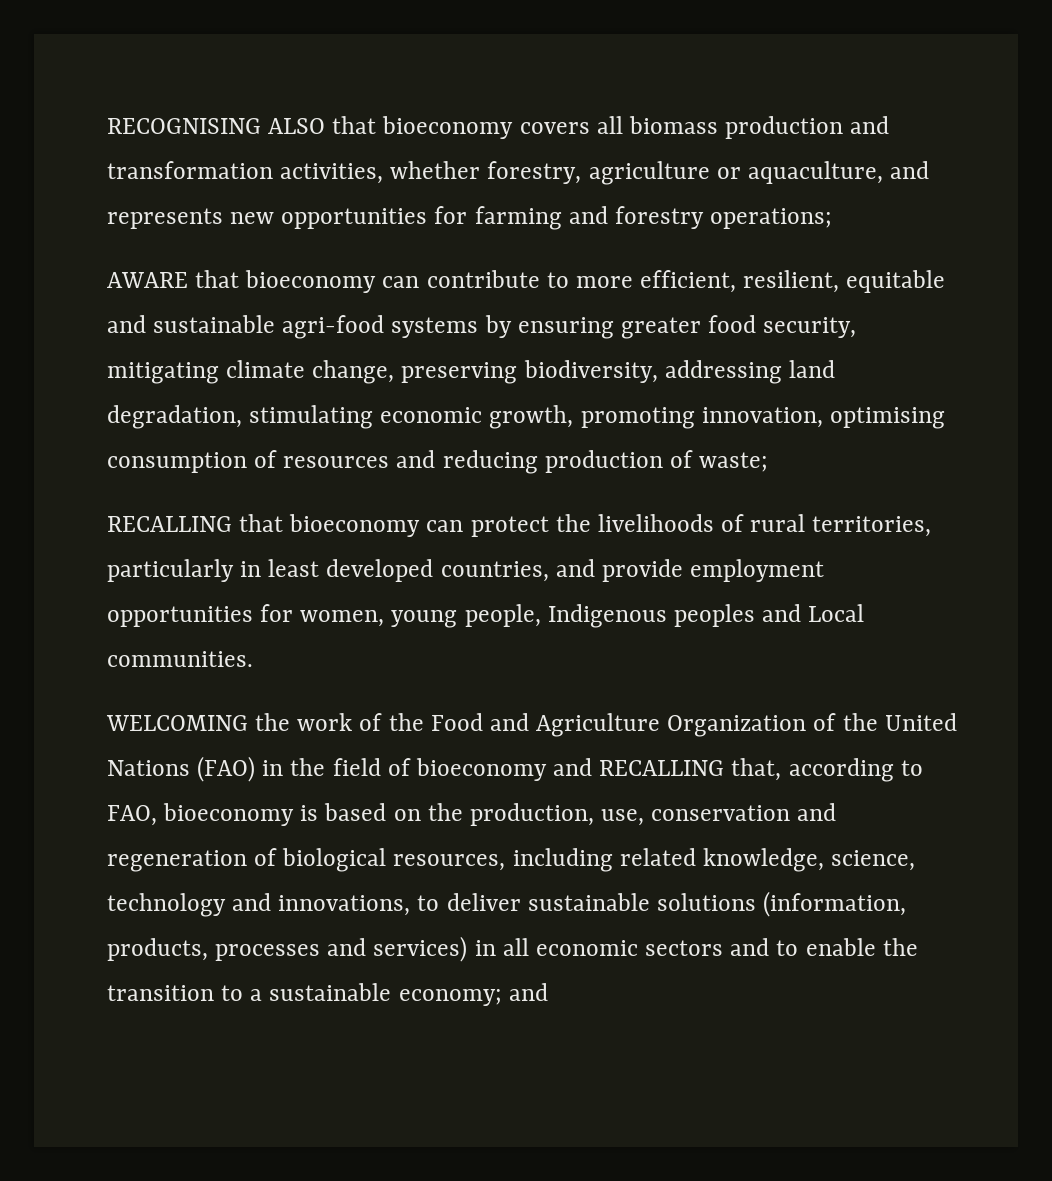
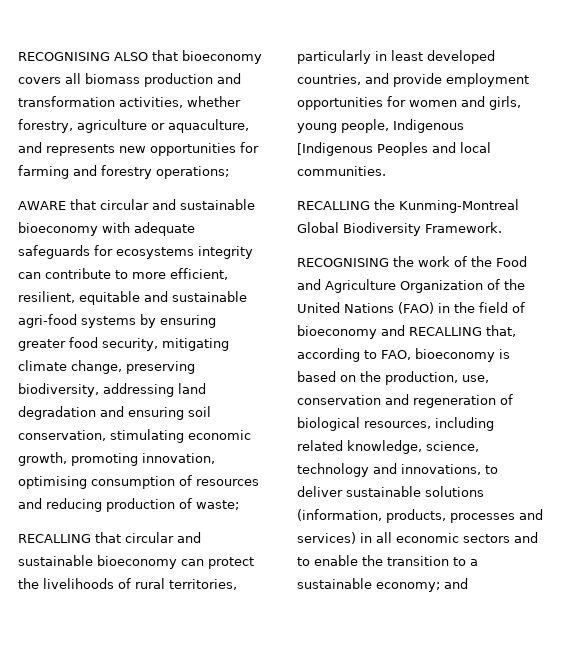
[245,270,377,293] bioeconomy -> [100,199,255,210] [18,222,195,236] [18,245,253,259] circular and sustainable bioeconomy with adequate safeguards for ecosystems integrity
[107,405,242,429] degradation, -> [18,406,211,420] [18,430,106,441] degradation and ensuring soil conservation,
(284, 523) none -> [125,532,201,543] [18,555,93,566] circular and sustainable
[300,604,865,628] [107,651,253,667] [106,715,248,731] women, young people, Indigenous peoples and Local communities. // WELCOMING -> [409,96,521,110] [297,119,464,133] [297,142,491,156] [297,166,386,176] [297,199,519,213] [297,222,502,236] [297,258,389,267] women and girls, young people, Indigenous [Indigenous Peoples and local communities. // RECALLING the Kunming-Montreal Global Biodiversity Framework. // RECOGNISING

